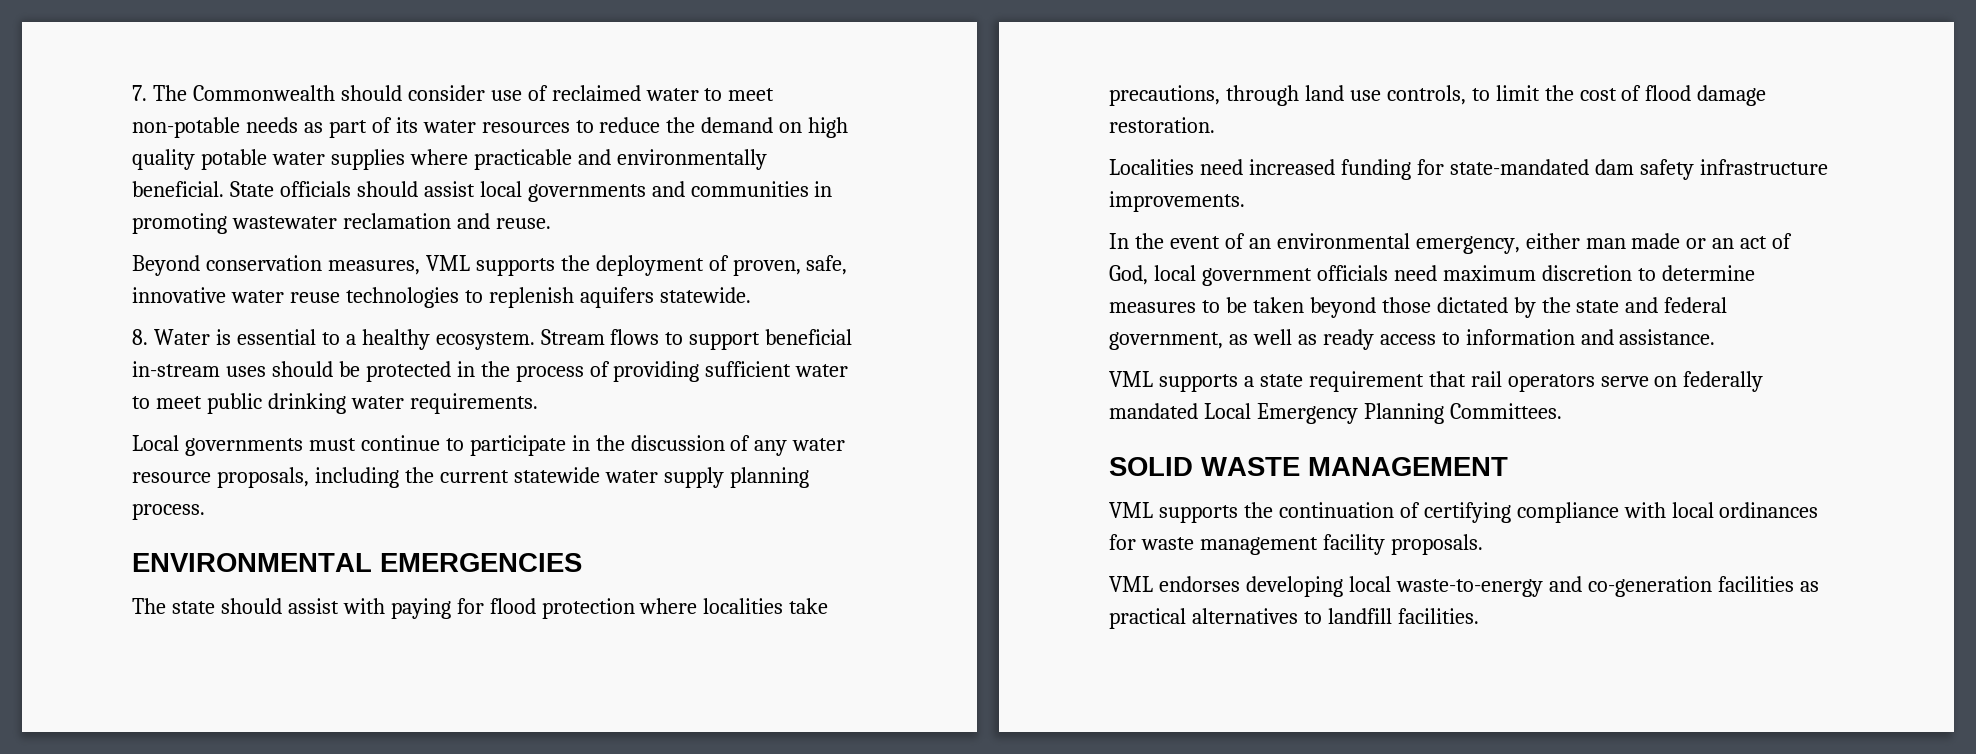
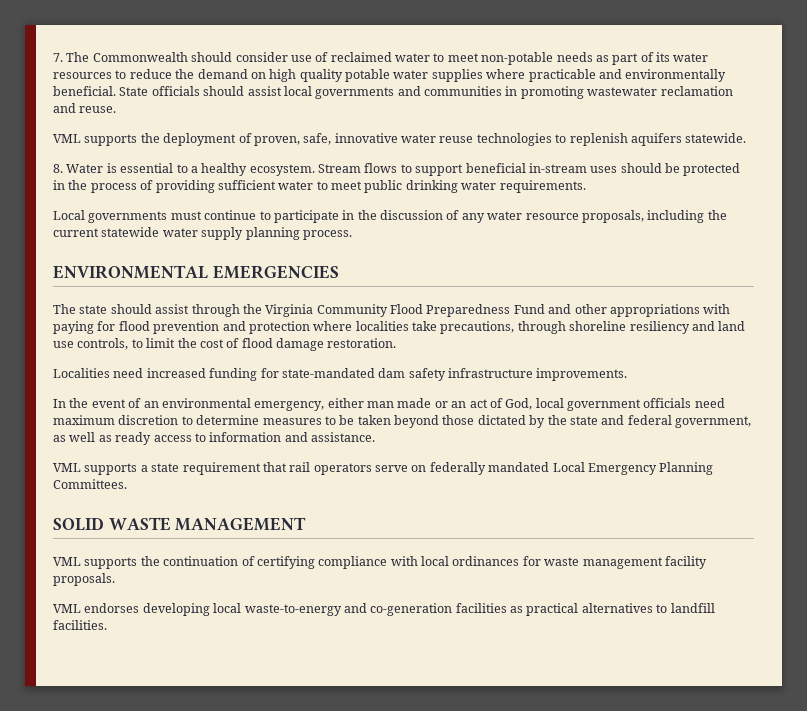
[132,255,420,276] Beyond conservation measures, -> (117, 109) none
(339, 606) none -> [191,304,700,317] through the Virginia Community Flood Preparedness Fund and other appropriations
(536, 606) none -> [153,321,246,334] prevention and
(1299, 95) none -> [569,321,715,334] shoreline resiliency and

